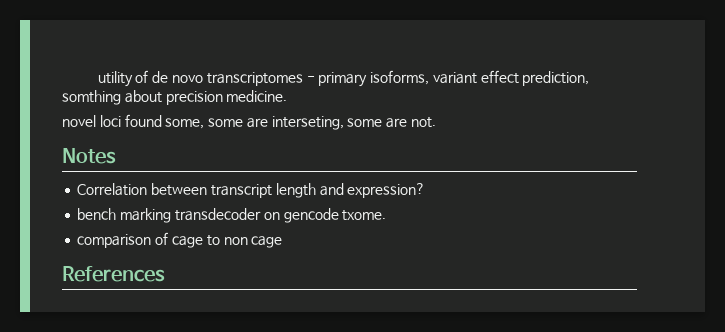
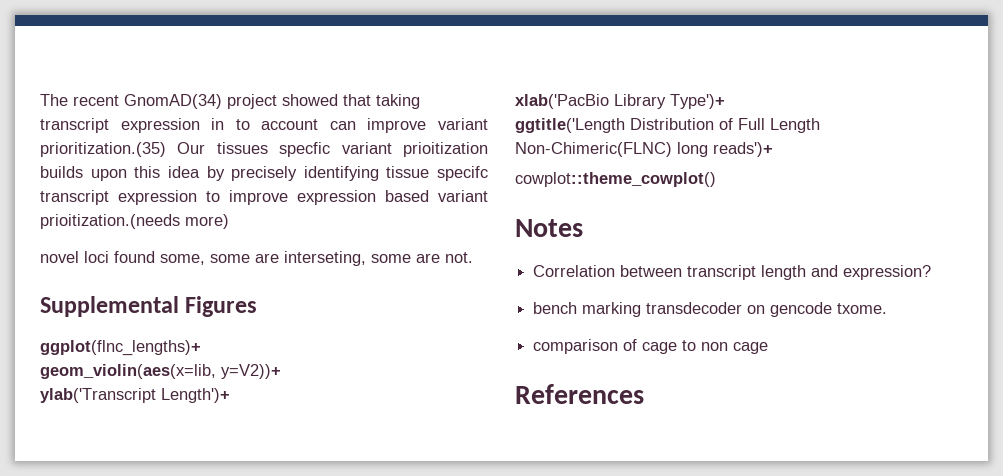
[97,70,590,87] [62,90,288,105] utility of de novo transcriptomes - primary isoforms, variant effect prediction, somthing about precision medicine. -> [40,94,420,109] [40,118,488,133] [40,142,488,157] [40,166,488,181] [40,190,488,205] [40,214,229,229] The recent GnomAD(34) project showed that taking transcript expression in to account can improve variant prioritization.(35) Our tissues specfic variant prioitization builds upon this idea by precisely identifying tissue specifc transcript expression to improve expression based variant prioitization.(needs more)
(437, 122) none -> [40,296,258,317] [40,340,201,356] [40,364,281,379] [40,388,230,403] [515,94,725,109] [515,118,820,133] [515,142,773,157] [515,172,716,187] // Supplemental Figures // ggplot(flnc_lengths)+ // geom_violin(aes(x=lib, y=V2))+ // ylab('Transcript Length')+ // xlab('PacBio Library Type')+ // ggtitle('Length Distribution of Full Length Non-Chimeric(FLNC) long reads')+ // cowplot::theme_cowplot()

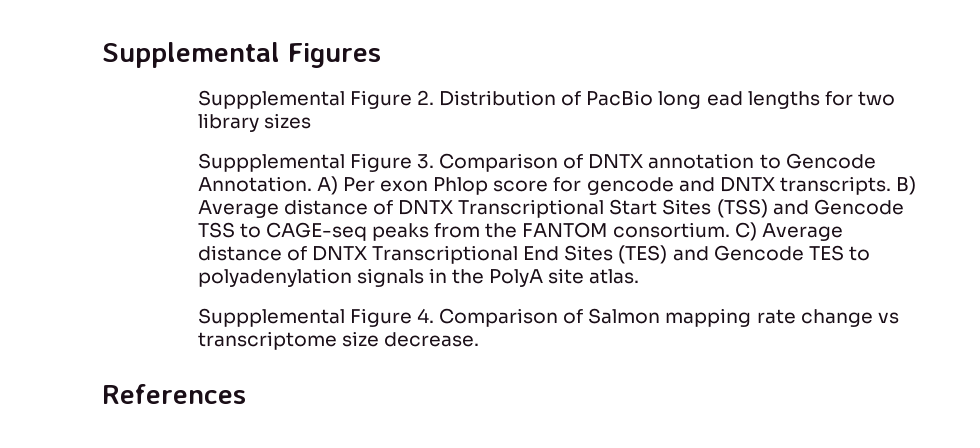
[40,94,420,109] [40,118,488,133] [40,142,488,157] [40,166,488,181] [40,190,488,205] [40,214,229,229] [40,251,473,266] [40,296,258,317] [40,340,201,356] [40,364,281,379] [40,388,230,403] [515,94,725,109] [515,118,820,133] [515,142,773,157] [515,172,716,187] [515,219,583,237] [533,265,932,280] [533,302,888,317] [533,339,769,354] The recent GnomAD(34) project showed that taking transcript expression in to account can improve variant prioritization.(35) Our tissues specfic variant prioitization builds upon this idea by precisely identifying tissue specifc transcript expression to improve expression based variant prioitization.(needs more) // novel loci found some, some are interseting, some are not. // Supplemental Figures // ggplot(flnc_lengths)+ // geom_violin(aes(x=lib, y=V2))+ // ylab('Transcript Length')+ // xlab('PacBio Library Type')+ // ggtitle('Length Distribution of Full Length Non-Chimeric(FLNC) long reads')+ // cowplot::theme_cowplot() // Notes // Correlation between transcript length and expression? // bench marking transdecoder on gencode txome. // comparison of cage to non cage -> [102,42,381,68] [197,90,895,109] [197,113,311,132] [197,153,876,172] [197,176,917,195] [197,199,904,218] [197,222,843,241] [197,245,870,264] [197,268,640,287] [197,308,899,327] [197,331,479,350] Supplemental Figures // Suppplemental Figure 2. Distribution of PacBio long ead lengths for two library sizes // Suppplemental Figure 3. Comparison of DNTX annotation to Gencode Annotation. A) Per exon Phlop score for gencode and DNTX transcripts. B) Average distance of DNTX Transcriptional Start Sites (TSS) and Gencode TSS to CAGE-seq peaks from the FANTOM consortium. C) Average distance of DNTX Transcriptional End Sites (TES) and Gencode TES to polyadenylation signals in the PolyA site atlas. // Suppplemental Figure 4. Comparison of Salmon mapping rate change vs transcriptome size decrease.

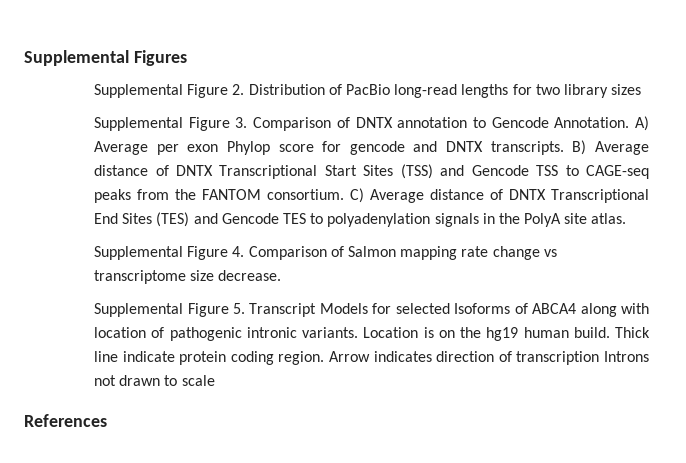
[197,90,345,109] Suppplemental -> [94,84,184,98] Supplemental
[658,91,743,109] long ead -> [394,84,458,98] long-read
[197,153,345,172] Suppplemental -> [94,117,184,131] Supplemental
[342,177,489,195] Per exon Phlop -> [94,141,270,155] Average per exon Phylop
[197,308,345,327] Suppplemental -> [94,246,184,260] Supplemental
(479, 339) none -> [94,303,649,317] [94,327,651,341] [94,351,650,365] [94,375,215,386] // Supplemental Figure 5. Transcript Models for selected Isoforms of ABCA4 along with location of pathogenic intronic variants. Location is on the hg19 human build. Thick line indicate protein coding region. Arrow indicates direction of transcription Introns not drawn to scale

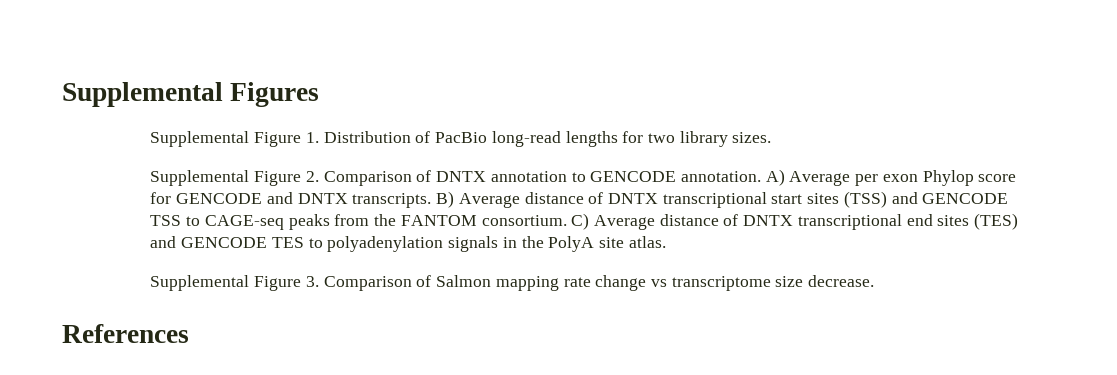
[232,84,245,95] 2. -> [305,132,319,143] 1.
[611,84,642,95] [94,117,248,131] sizes // Supplemental Figure 3. -> [732,132,772,143] [150,170,319,186] sizes. // Supplemental Figure 2.
[491,117,630,128] Gencode Annotation. -> [590,171,761,182] GENCODE annotation.
[349,141,405,155] gencode -> [176,193,263,204] GENCODE
[219,165,394,179] Transcriptional Start Sites -> [662,192,840,208] transcriptional start sites
[471,165,529,176] Gencode -> [922,193,1009,204] GENCODE
[551,189,649,203] [94,213,153,224] Transcriptional End Sites -> [797,214,970,230] transcriptional end sites
[221,213,279,224] Gencode -> [181,237,268,248] GENCODE
[232,246,245,257] 4. -> [305,276,319,287] 3.
[94,303,649,317] [94,327,651,341] [94,351,650,365] [94,375,215,386] // Supplemental Figure 5. Transcript Models for selected Isoforms of ABCA4 along with location of pathogenic intronic variants. Location is on the hg19 human build. Thick line indicate protein coding region. Arrow indicates direction of transcription Introns not drawn to scale -> (875, 281) none

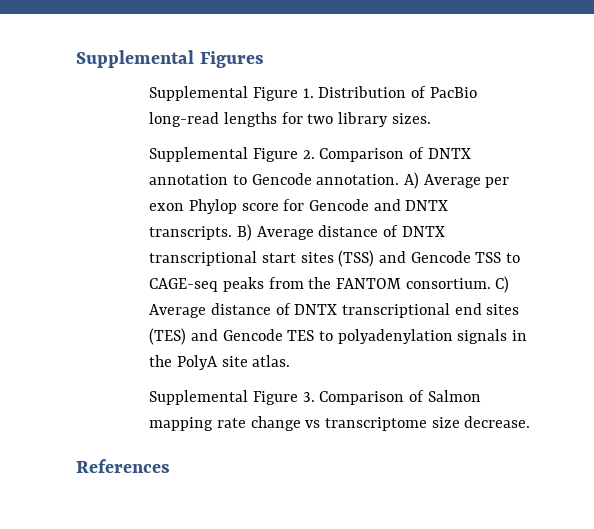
[590,171,677,182] GENCODE -> [251,173,312,185] Gencode
[176,193,263,204] GENCODE -> [308,199,369,211] Gencode
[922,193,1009,204] GENCODE -> [410,251,471,263] Gencode
[181,237,268,248] GENCODE -> [222,329,283,341] Gencode

